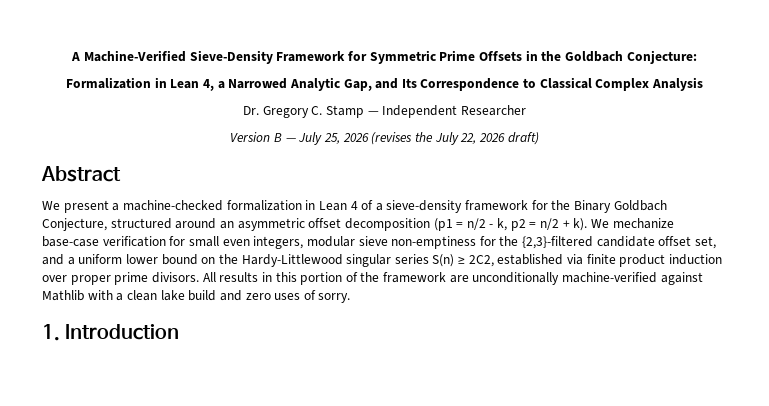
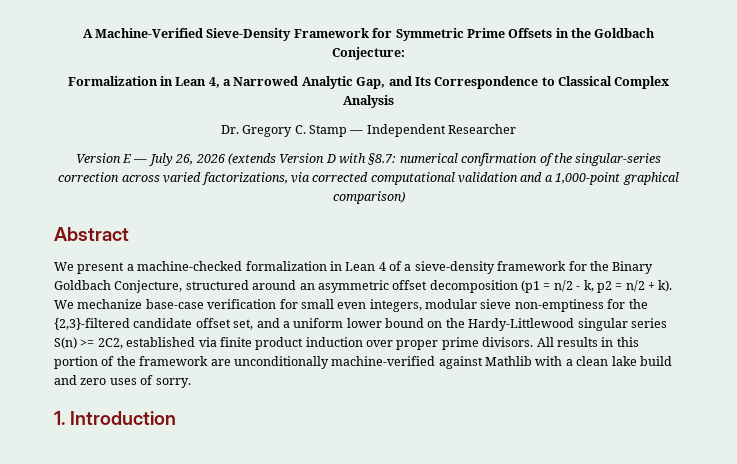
[274,133,283,142] B -> [122,154,132,163] E
[324,132,539,145] 25, 2026 (revises the July 22, 2026 draft) -> [175,153,662,166] [58,172,679,185] [332,191,405,204] 26, 2026 (extends Version D with §8.7: numerical confirmation of the singular-series correction across varied factorizations, via corrected computational validation and a 1,000-point graphical comparison)
[458,256,466,264] ≥ -> [80,339,95,347] >=

